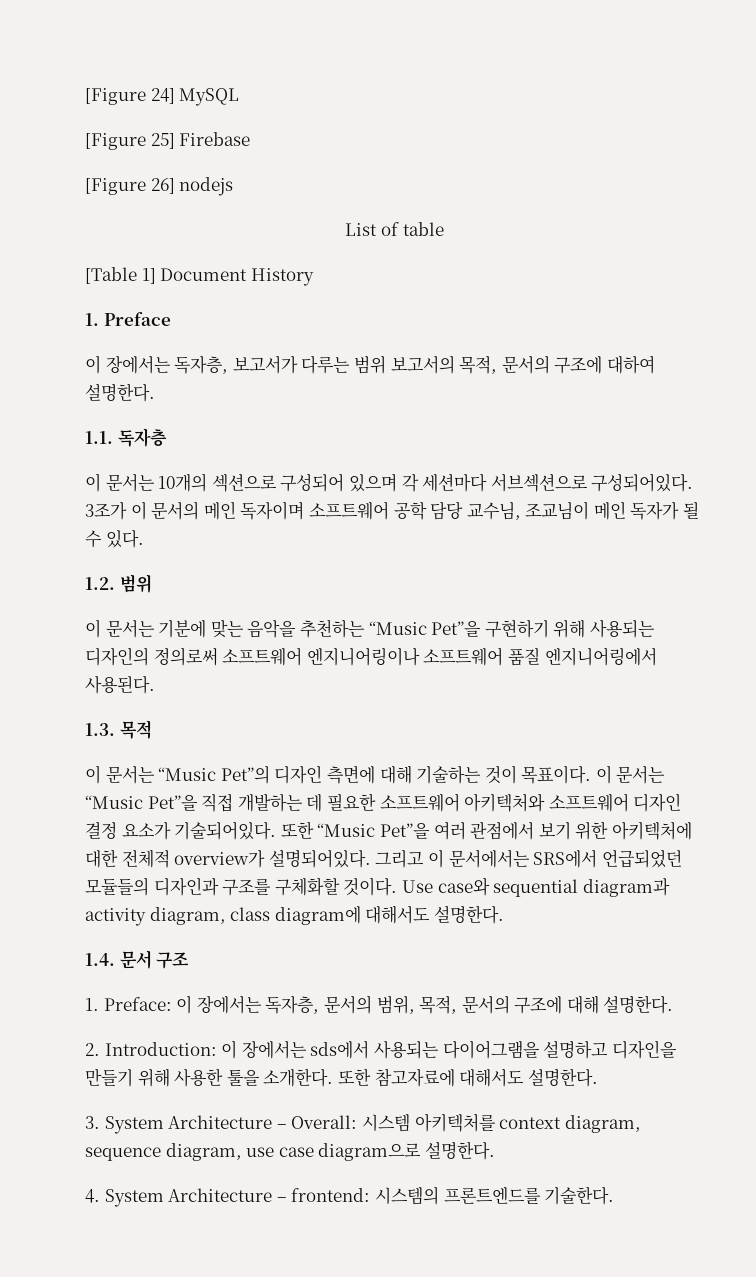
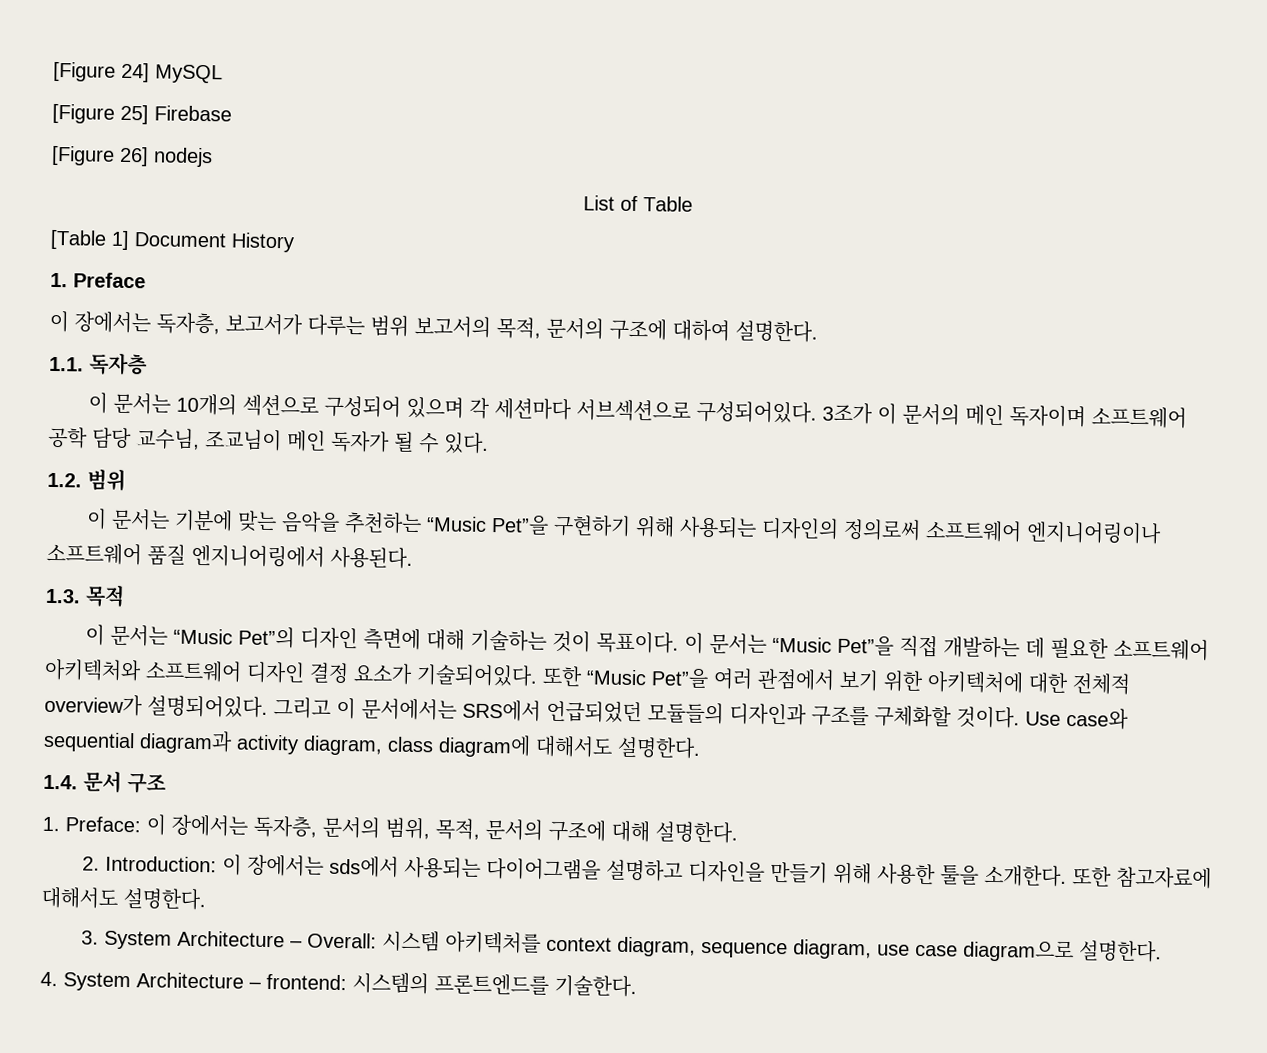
[402,222,444,236] table -> [643,196,693,212] Table

